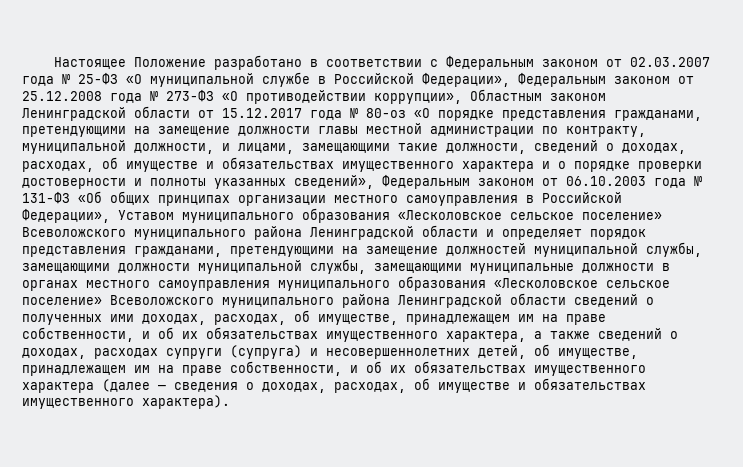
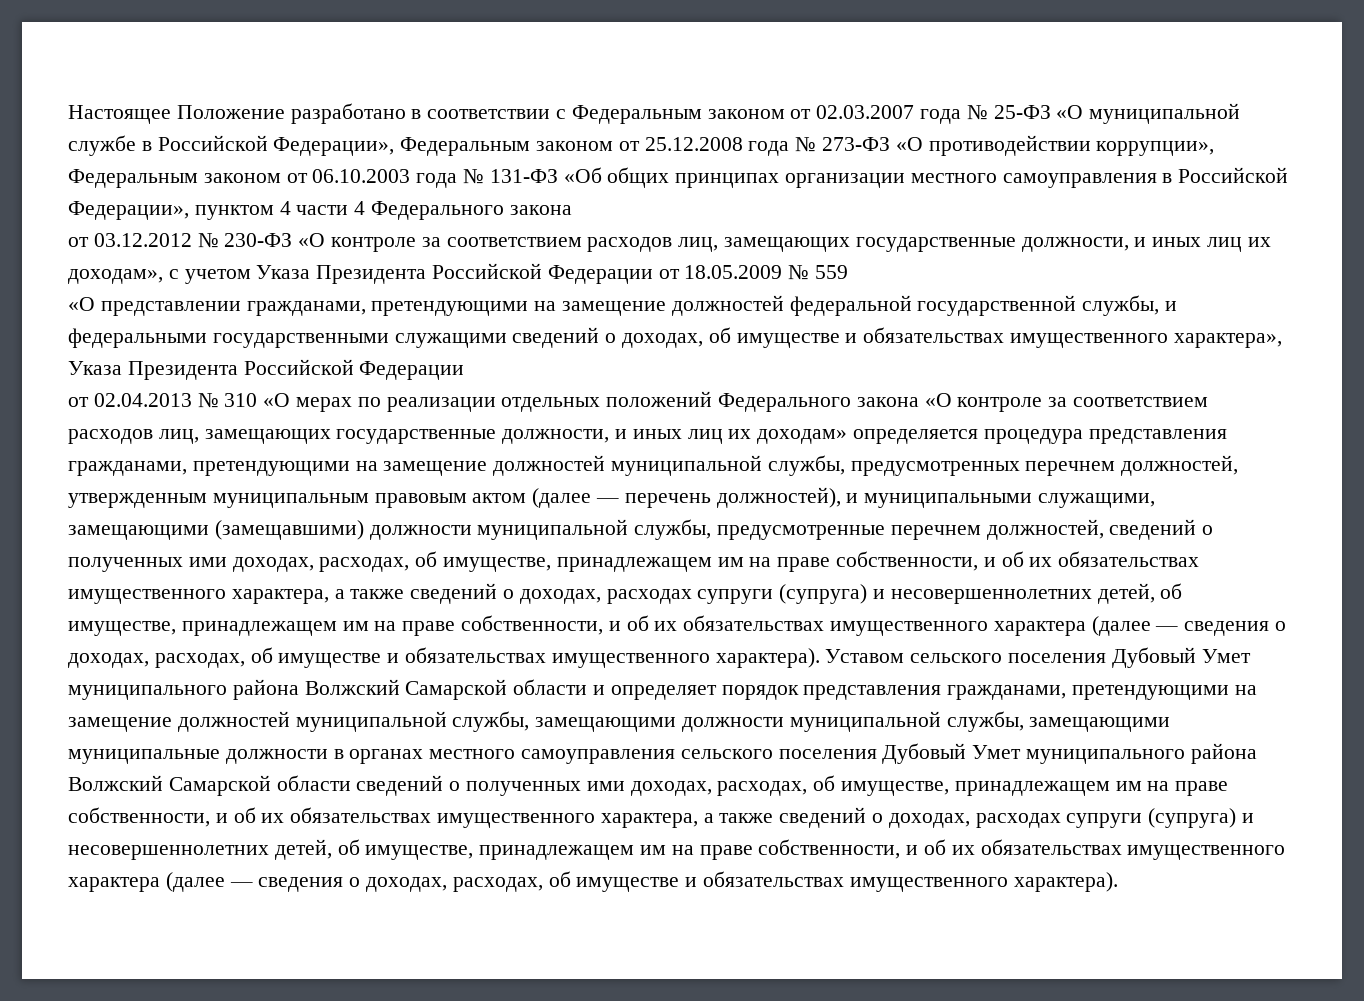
[470,89,606,101] [22,106,702,121] [22,123,646,137] [22,140,686,154] [22,157,702,172] [22,175,374,189] Областным законом Ленинградской области от 15.12.2017 года № 80-оз «О порядке представления гражданами, претендующими на замещение должности главы местной администрации по контракту, муниципальной должности, и лицами, замещающими такие должности, сведений о доходах, расходах, об имуществе и обязательствах имущественного характера и о порядке проверки достоверности и полноты указанных сведений», -> (1215, 148) none
[118,208,662,223] [22,226,414,240] Уставом муниципального образования «Лесколовское сельское поселение» Всеволожского муниципального района Ленинградской -> [194,201,572,220] [68,233,1271,252] [68,263,849,284] [68,295,1178,316] [68,327,1282,348] [68,359,465,380] [68,391,1209,412] [68,429,1227,444] [68,455,1239,476] [68,487,1156,508] [68,519,1214,540] [68,551,1200,572] [68,583,1183,604] [68,615,1287,636] [68,647,1251,668] [68,679,508,700] пунктом 4 части 4 Федерального закона // от 03.12.2012 № 230-ФЗ «О контроле за соответствием расходов лиц, замещающих государственные должности, и иных лиц их доходам», с учетом Указа Президента Российской Федерации от 18.05.2009 № 559 // «О представлении гражданами, претендующими на замещение должностей федеральной государственной службы, и федеральными государственными служащими сведений о доходах, об имуществе и обязательствах имущественного характера», Указа Президента Российской Федерации // от 02.04.2013 № 310 «О мерах по реализации отдельных положений Федерального закона «О контроле за соответствием расходов лиц, замещающих государственные должности, и иных лиц их доходам» определяется процедура представления гражданами, претендующими на замещение должностей муниципальной службы, предусмотренных перечнем должностей, утвержденным муниципальным правовым актом (далее — перечень должностей), и муниципальными служащими, замещающими (замещавшими) должности муниципальной службы, предусмотренные перечнем должностей, сведений о полученных ими доходах, расходах, об имуществе, принадлежащем им на праве собственности, и об их обязательствах имущественного характера, а также сведений о доходах, расходах супруги (супруга) и несовершеннолетних детей, об имуществе, принадлежащем им на праве собственности, и об их обязательствах имущественного характера (далее — сведения о доходах, расходах, об имуществе и обязательствах имущественного характера). Уставом сельского поселения Дубовый Умет муниципального района Волжский Самарской
[278,276,670,291] [22,294,502,308] муниципального образования «Лесколовское сельское поселение» Всеволожского муниципального района Ленинградской -> [680,743,1257,764] [68,775,271,796] сельского поселения Дубовый Умет муниципального района Волжский Самарской

